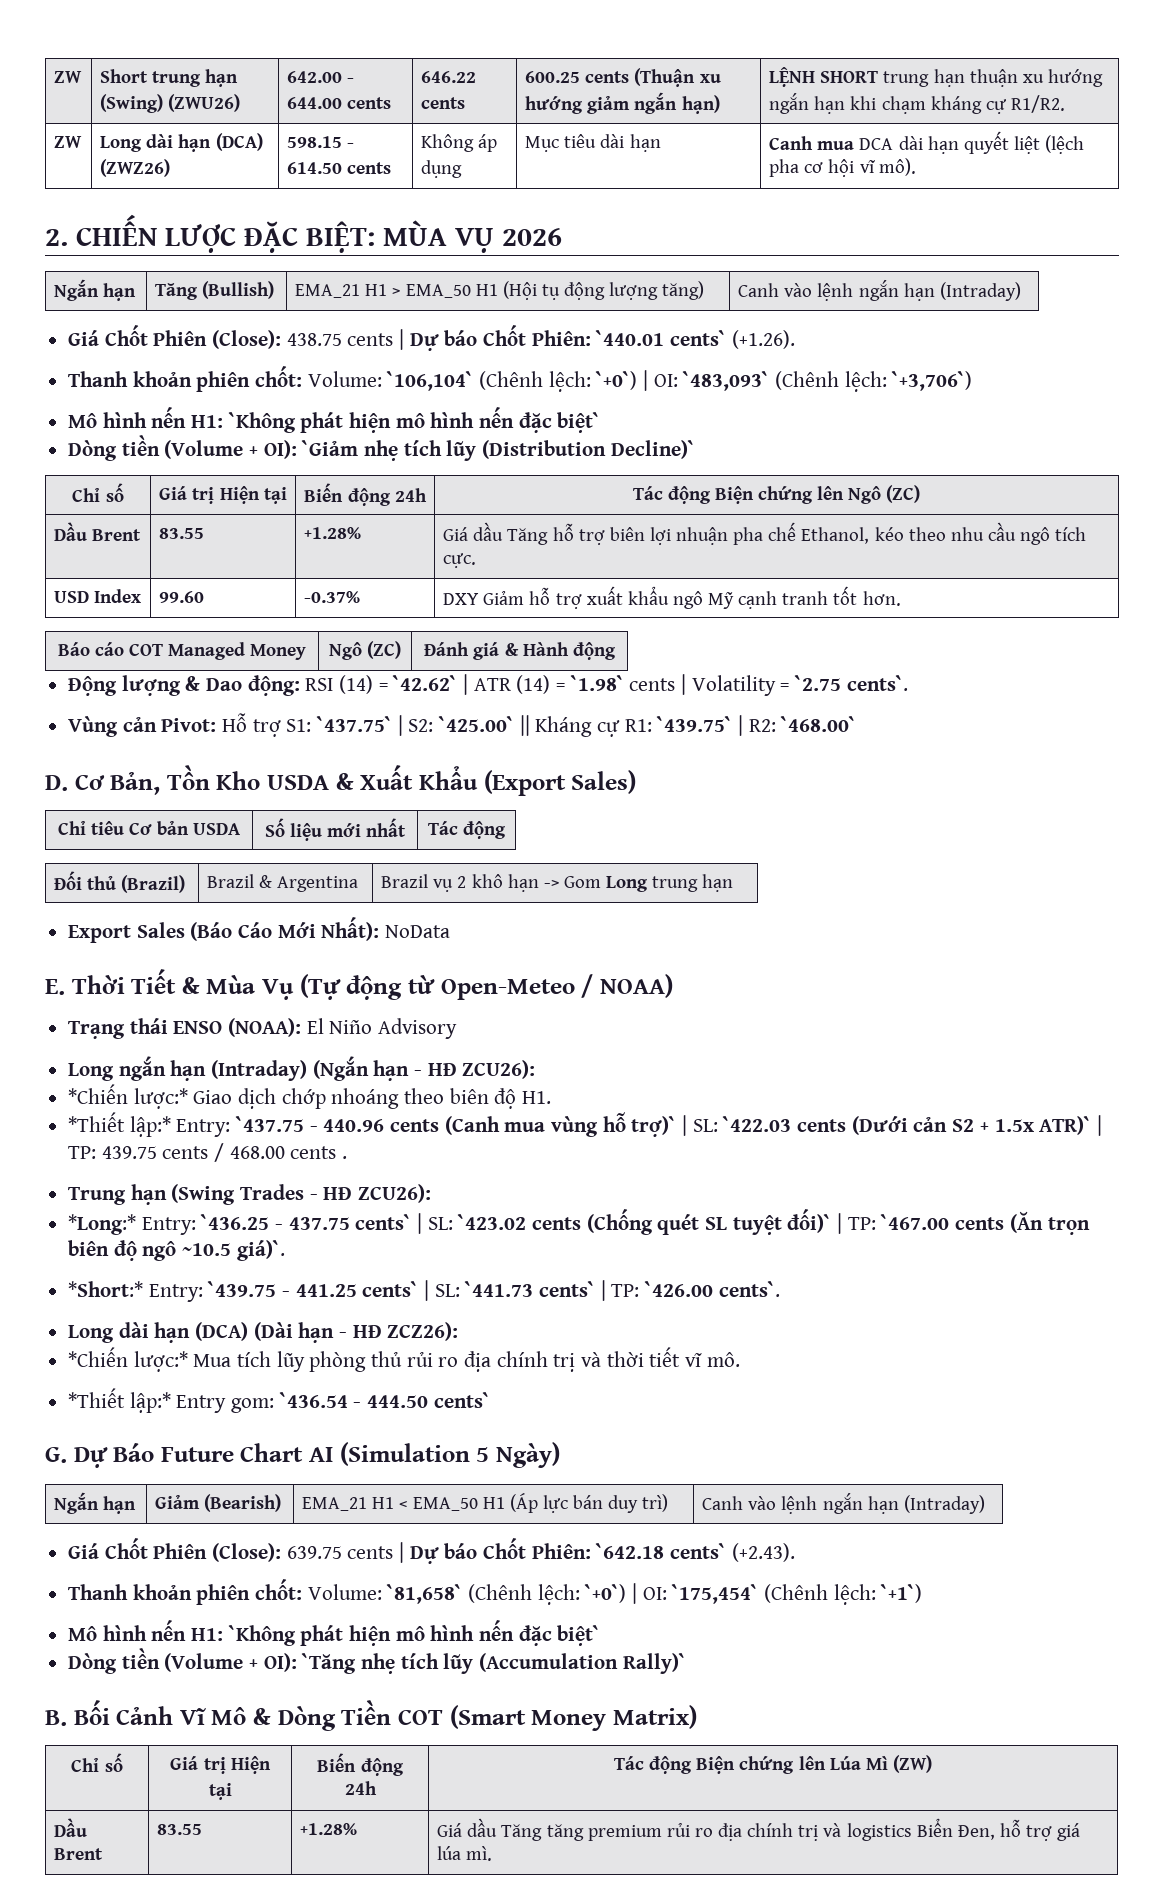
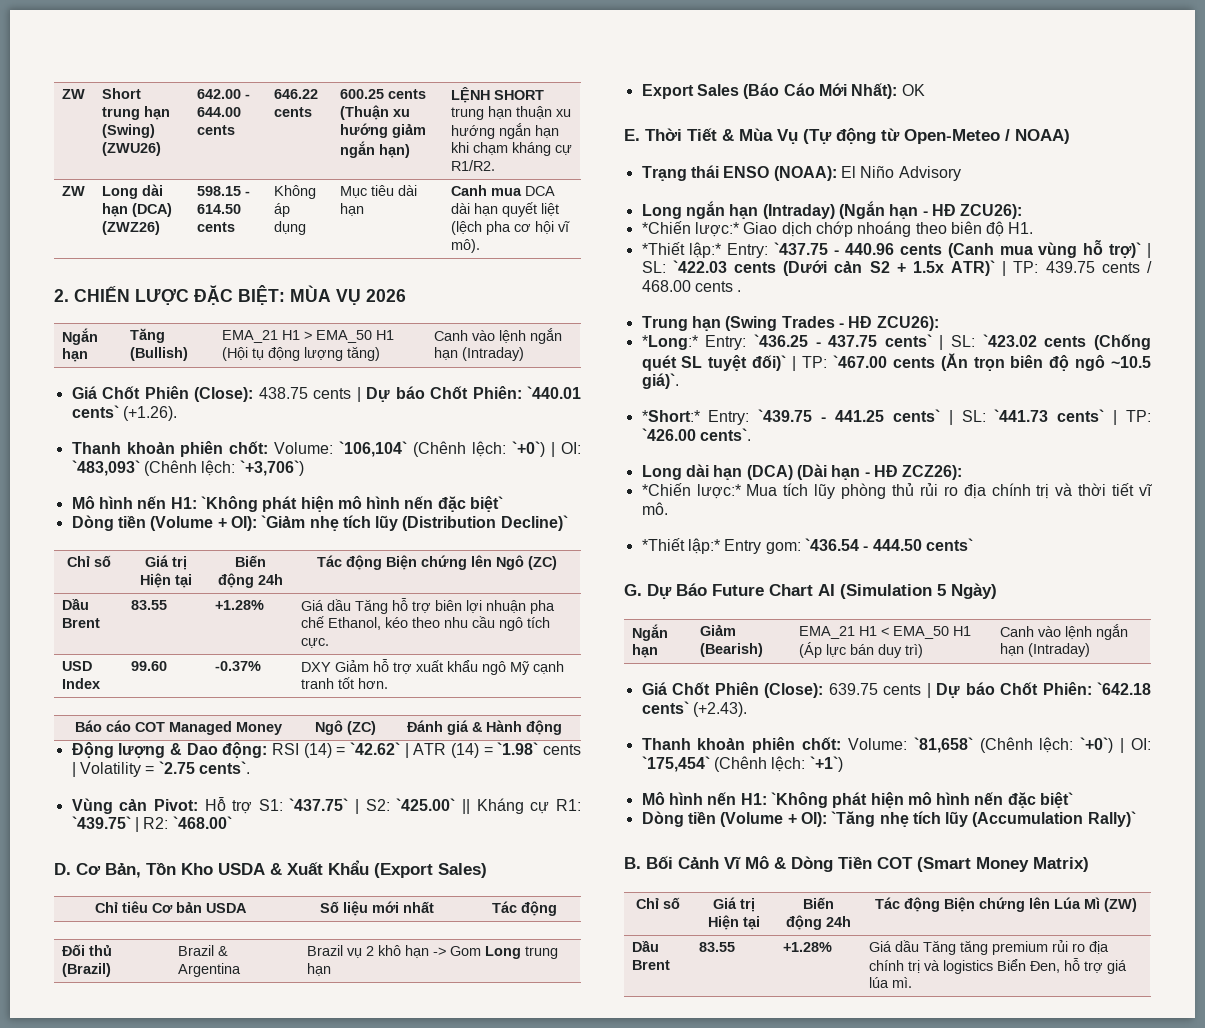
[385,925,451,938] NoData -> [901,84,925,96] OK

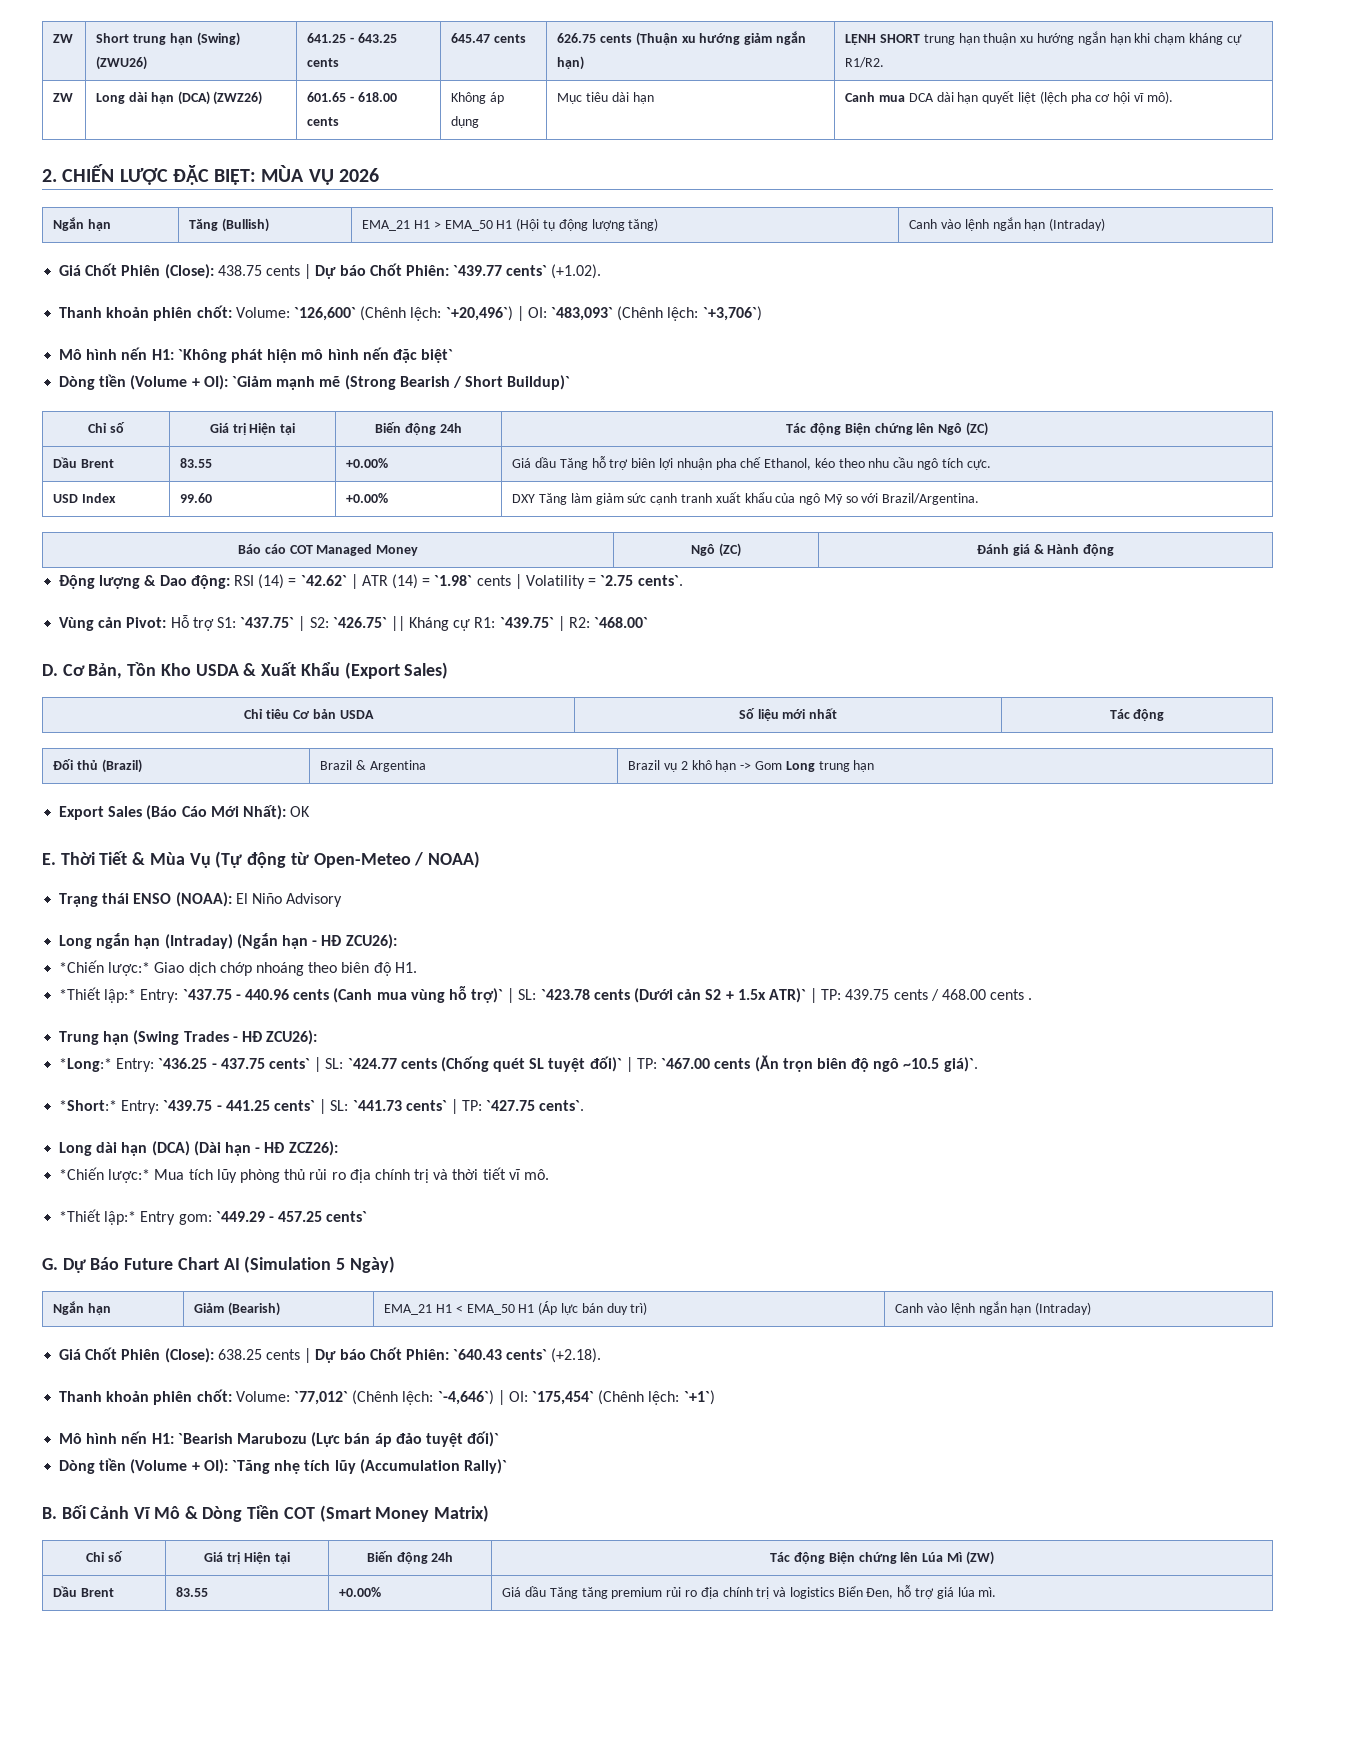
[197,89,251,99] [197,107,242,117] [197,125,236,135] [274,89,319,99] [274,107,313,117] [340,89,385,99] 642.00 - 644.00 cents | 646.22 cents | 600.25 -> [307,33,397,43] [307,58,340,67] [451,33,527,43] [557,33,597,43] 641.25 - 643.25 cents | 645.47 cents | 626.75
[197,186,251,196] [197,204,242,214] 598.15 - 614.50 -> [307,92,397,102] 601.65 - 618.00
[527,386,581,399] [71,405,177,421] [71,441,546,457] `440.01 cents` (+1.26). // Thanh khoản phiên chốt: Volume: `106,104` (Chênh lệch: `+0`) -> [453,264,602,279] [59,305,513,321] `439.77 cents` (+1.02). // Thanh khoản phiên chốt: Volume: `126,600` (Chênh lệch: `+20,496`)
[309,515,568,531] nhẹ tích lũy (Distribution Decline)` -> [276,375,571,390] mạnh mẽ (Strong Bearish / Short Buildup)`
[215,600,265,610] +1.28% -> [346,458,389,468] +0.00%
[215,661,262,671] -0.37% -> [346,493,389,503] +0.00%
[335,659,413,674] Giảm hỗ trợ -> [539,493,712,505] Tăng làm giảm sức cạnh tranh
(479, 666) none -> [775,493,796,503] của
[533,661,565,674] [301,677,389,689] cạnh tranh tốt hơn. -> [845,493,980,505] so với Brazil/Argentina.
[396,798,456,811] `425.00` -> [332,617,387,628] `426.75`
[672,260,727,273] `422.03 -> [540,989,590,1000] `423.78
[982,334,1037,347] `423.02 -> [347,1058,397,1069] `424.77
[641,428,696,441] `426.00 -> [486,1100,536,1111] `427.75
[804,538,922,551] `436.54 - 444.50 -> [215,1211,323,1222] `449.29 - 457.25
[828,682,1151,698] [641,701,747,717] [641,737,1114,753] 639.75 cents | Dự báo Chốt Phiên: `642.18 cents` (+2.43). // Thanh khoản phiên chốt: Volume: `81,658` (Chênh lệch: `+0`) -> [217,1347,602,1363] [59,1389,494,1405] 638.25 cents | Dự báo Chốt Phiên: `640.43 cents` (+2.18). // Thanh khoản phiên chốt: Volume: `77,012` (Chênh lệch: `-4,646`)
[770,792,1074,808] `Không phát hiện mô hình nến đặc biệt` -> [177,1431,500,1447] `Bearish Marubozu (Lực bán áp đảo tuyệt đối)`
[783,942,833,952] +1.28% -> [339,1587,382,1597] +0.00%

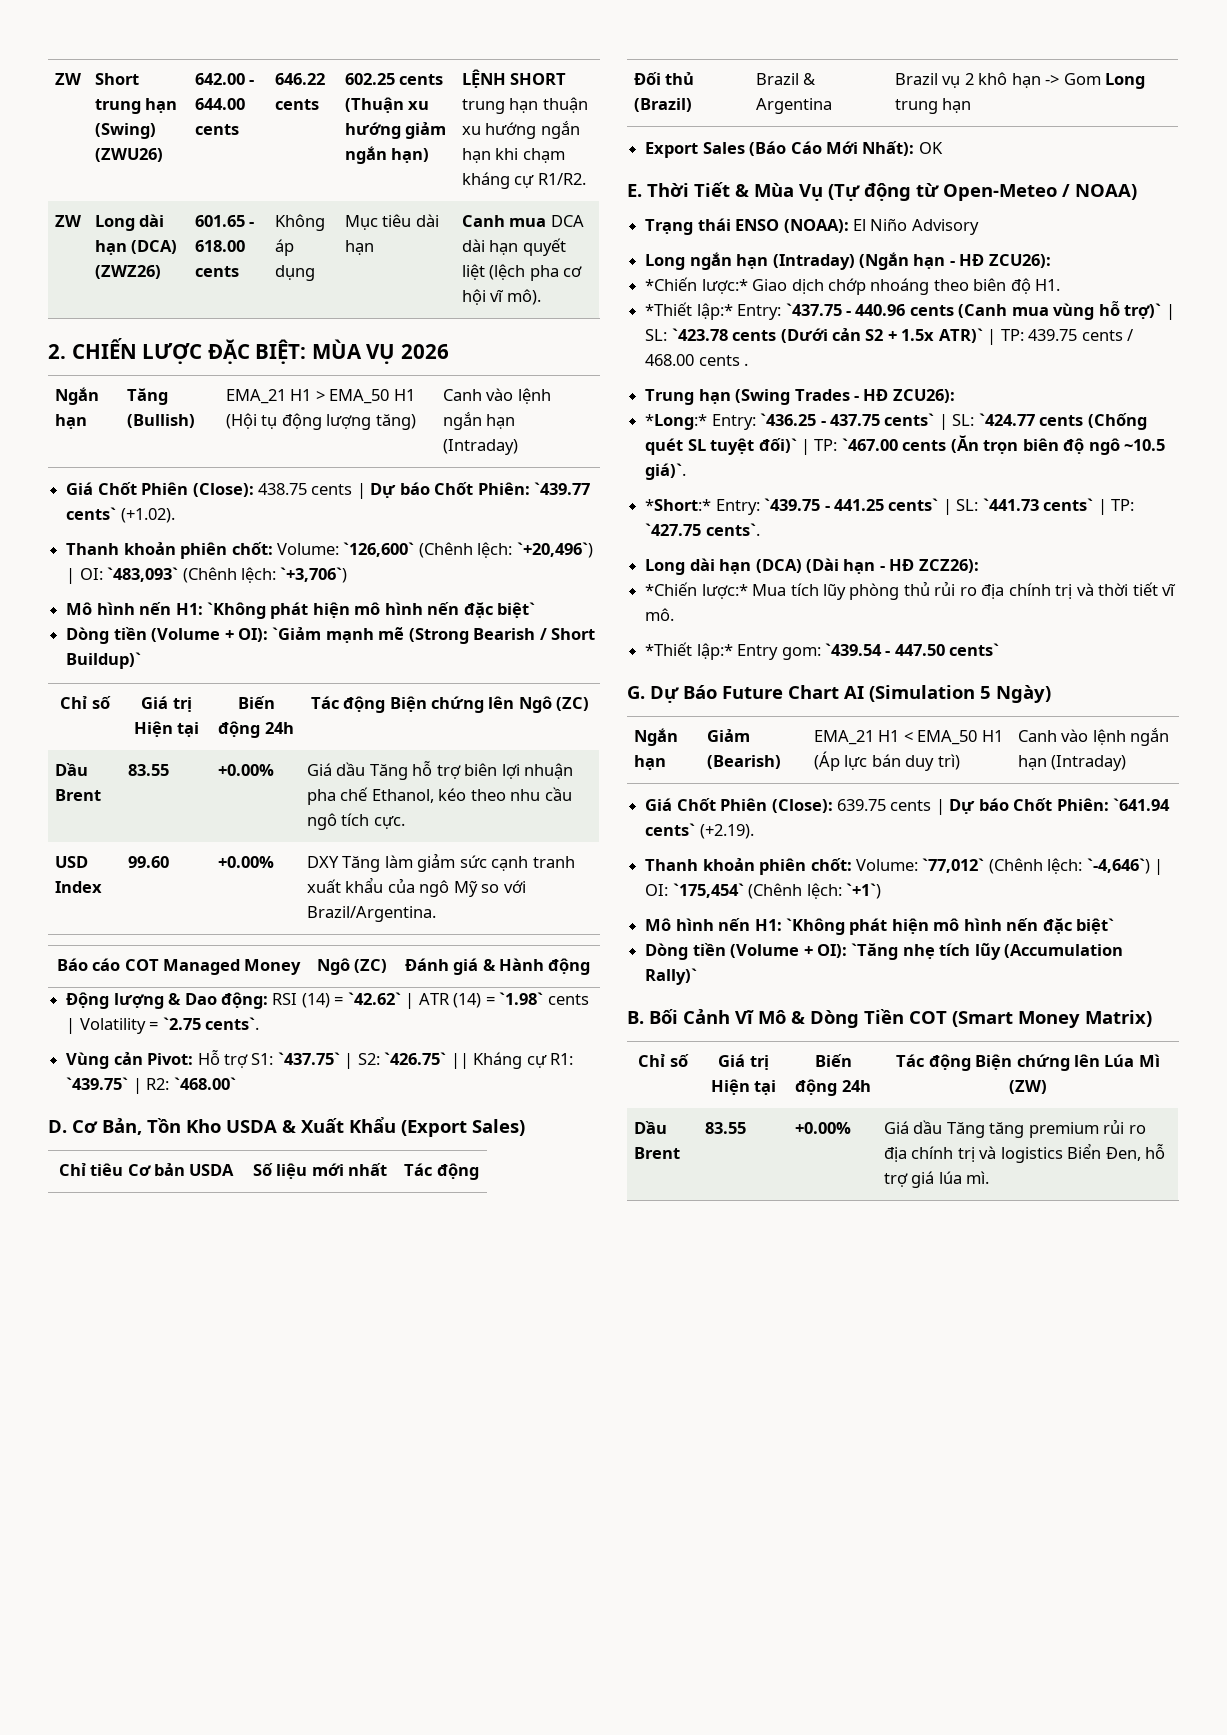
[307,33,397,43] [307,58,340,67] [451,33,527,43] [557,33,597,43] 641.25 - 643.25 cents | 645.47 cents | 626.75 -> [194,73,255,85] [194,98,245,110] [194,124,239,135] [274,73,325,85] [274,99,319,110] [344,73,395,85] 642.00 - 644.00 cents | 646.22 cents | 602.25
[215,1211,323,1222] `449.29 - 457.25 -> [824,643,945,656] `439.54 - 447.50
[217,1347,602,1363] 638.25 cents | Dự báo Chốt Phiên: `640.43 cents` (+2.18). -> [836,798,1171,815] [645,823,754,839] 639.75 cents | Dự báo Chốt Phiên: `641.94 cents` (+2.19).
[177,1431,500,1447] `Bearish Marubozu (Lực bán áp đảo tuyệt đối)` -> [785,918,1115,935] `Không phát hiện mô hình nến đặc biệt`

